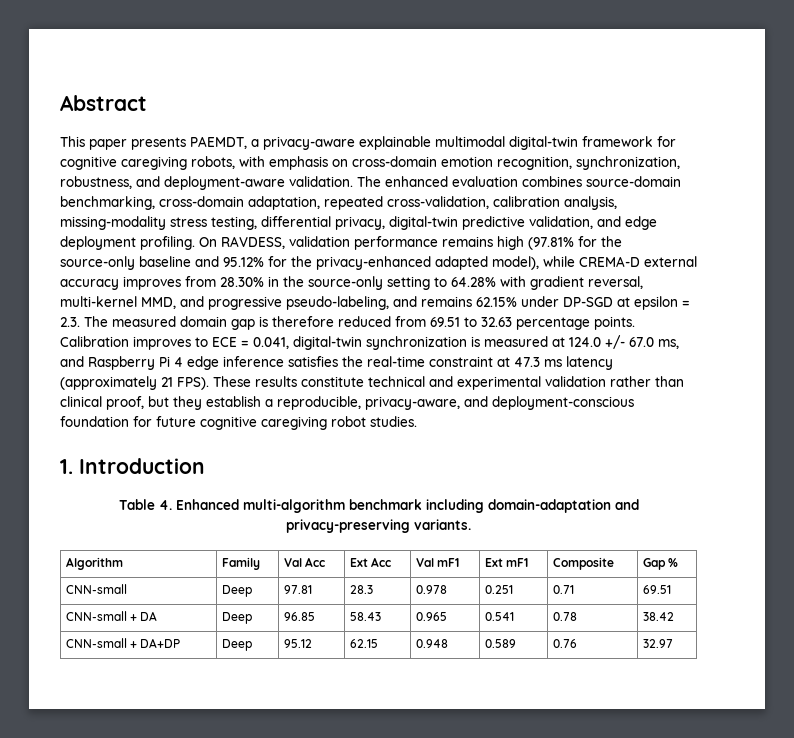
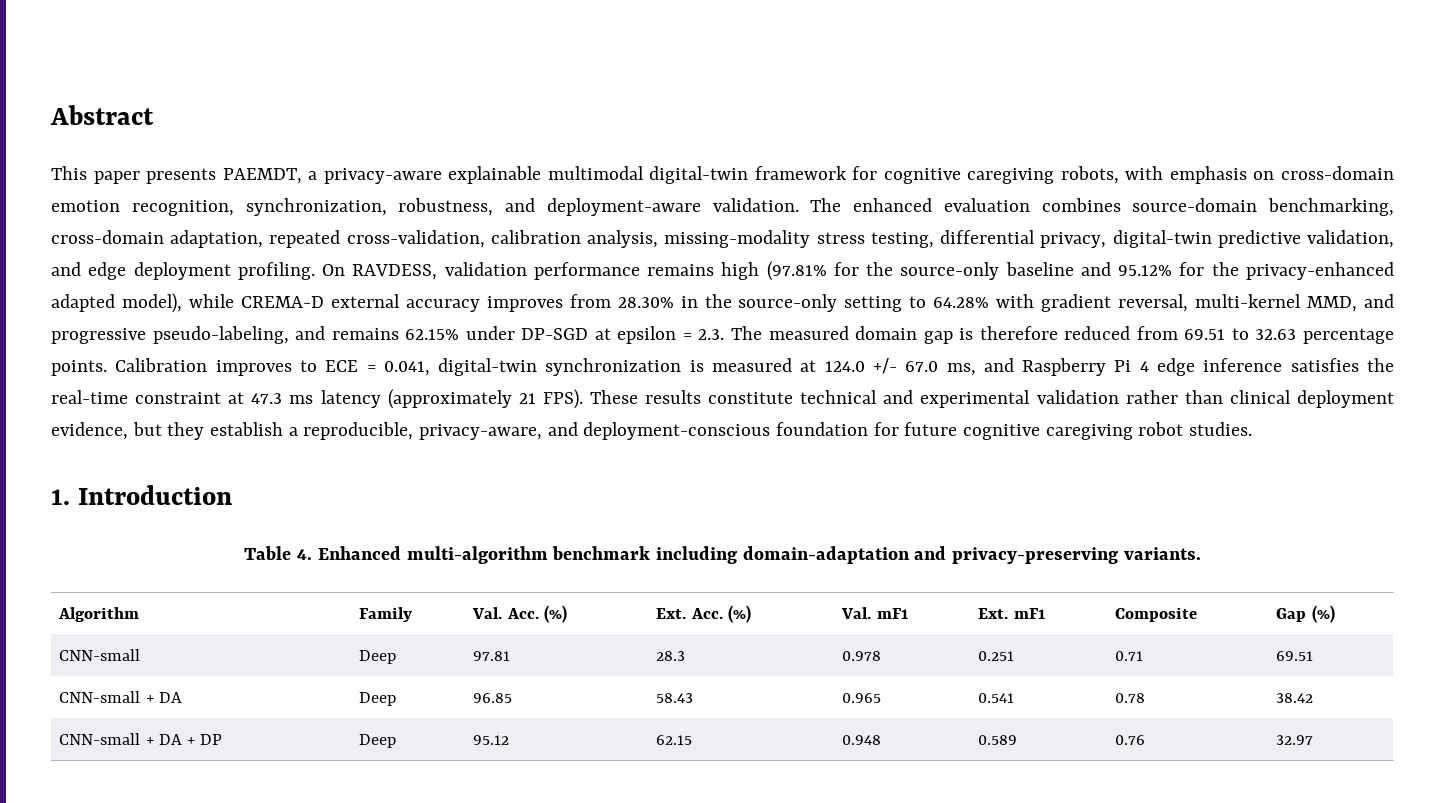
[106,396,144,410] proof, -> [1297,390,1394,408] [51,422,128,440] deployment evidence,
[283,557,325,567] [349,557,391,567] [415,558,459,567] [484,558,503,567] Val Acc | Ext Acc | Val mF1 | Ext -> [472,605,567,623] [656,605,751,623] [841,607,908,619] [978,608,1009,619] Val. Acc. (%) | Ext. Acc. (%) | Val. mF1 | Ext.
[667,558,678,567] % -> [1311,605,1335,623] (%)
[139,638,180,648] DA+DP -> [158,734,222,745] DA + DP

